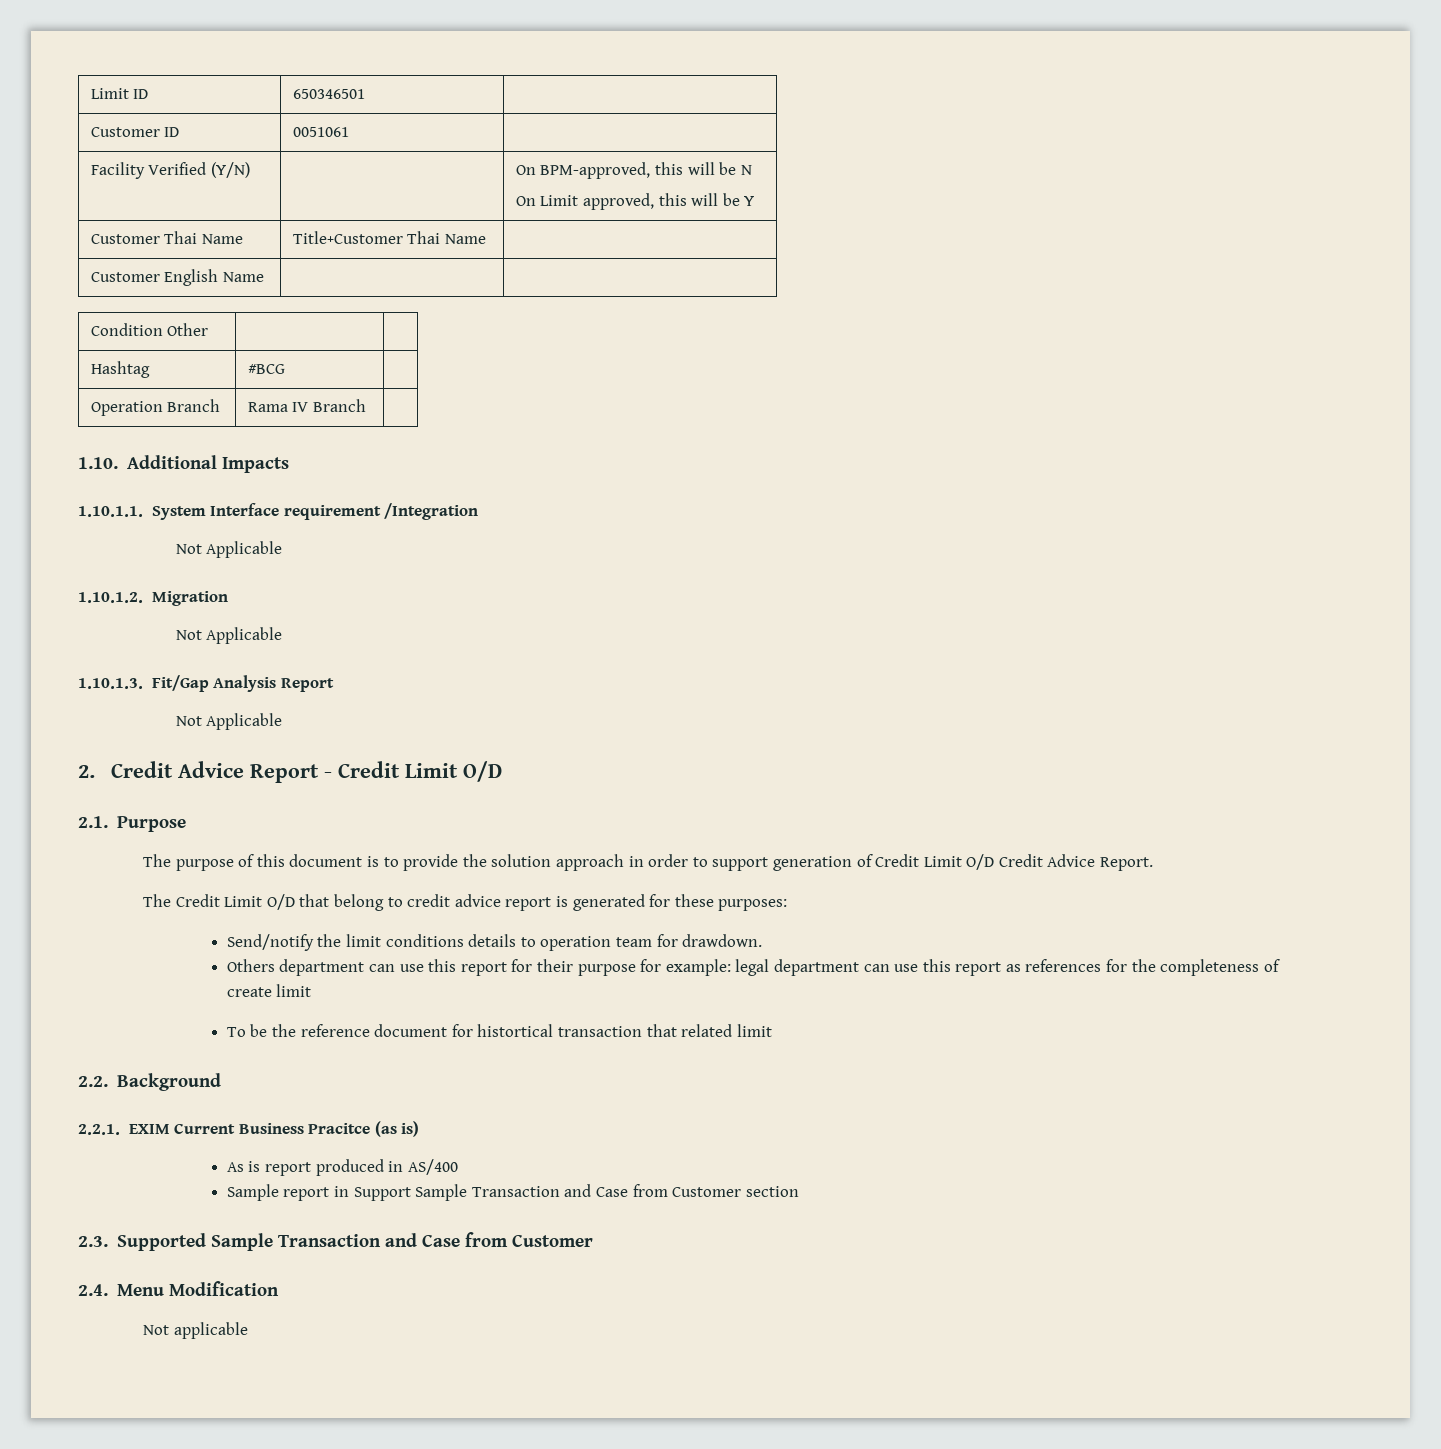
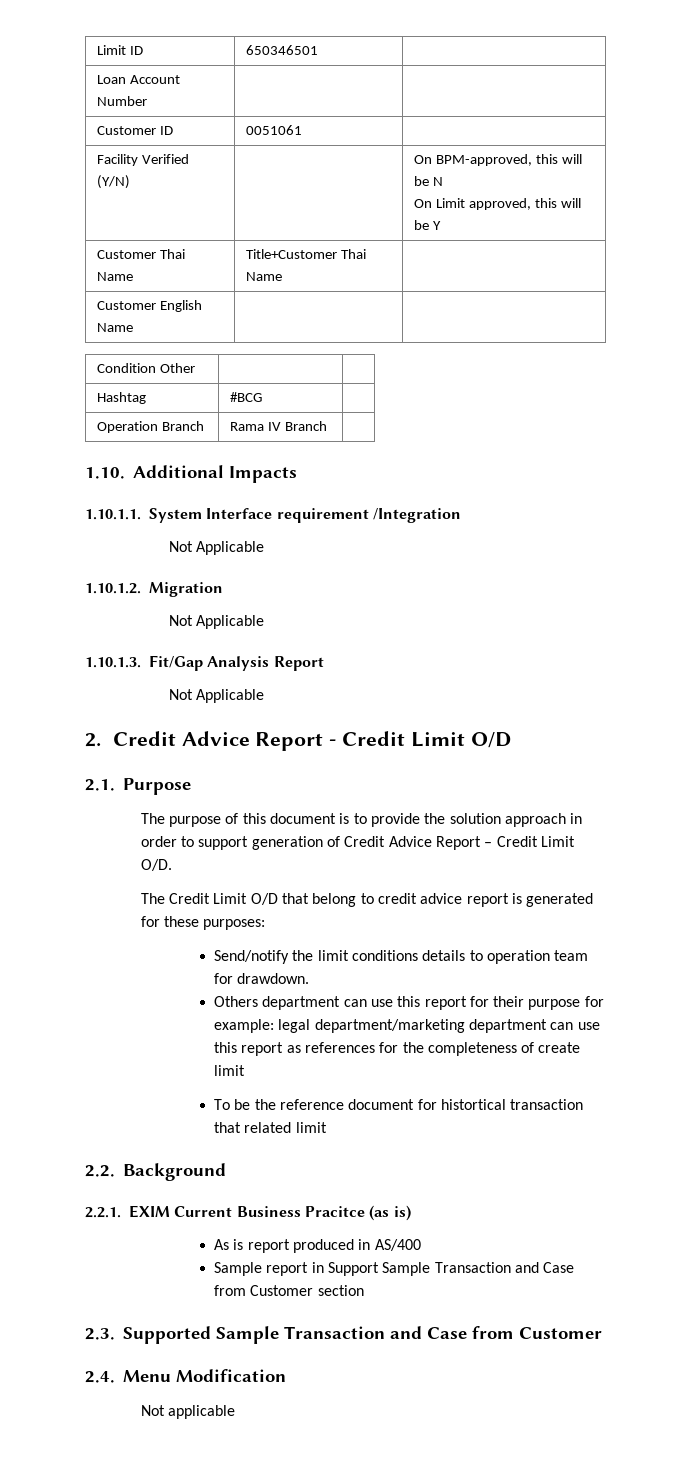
(365, 94) none -> [97,75,180,84] [97,96,148,106] // Loan Account Number | |
[923,854,1154,871] Limit O/D Credit Advice Report. -> [388,836,575,850] [140,859,172,871] Advice Report – Credit Limit O/D.
(770, 967) none -> [314,1019,465,1033] department/marketing

